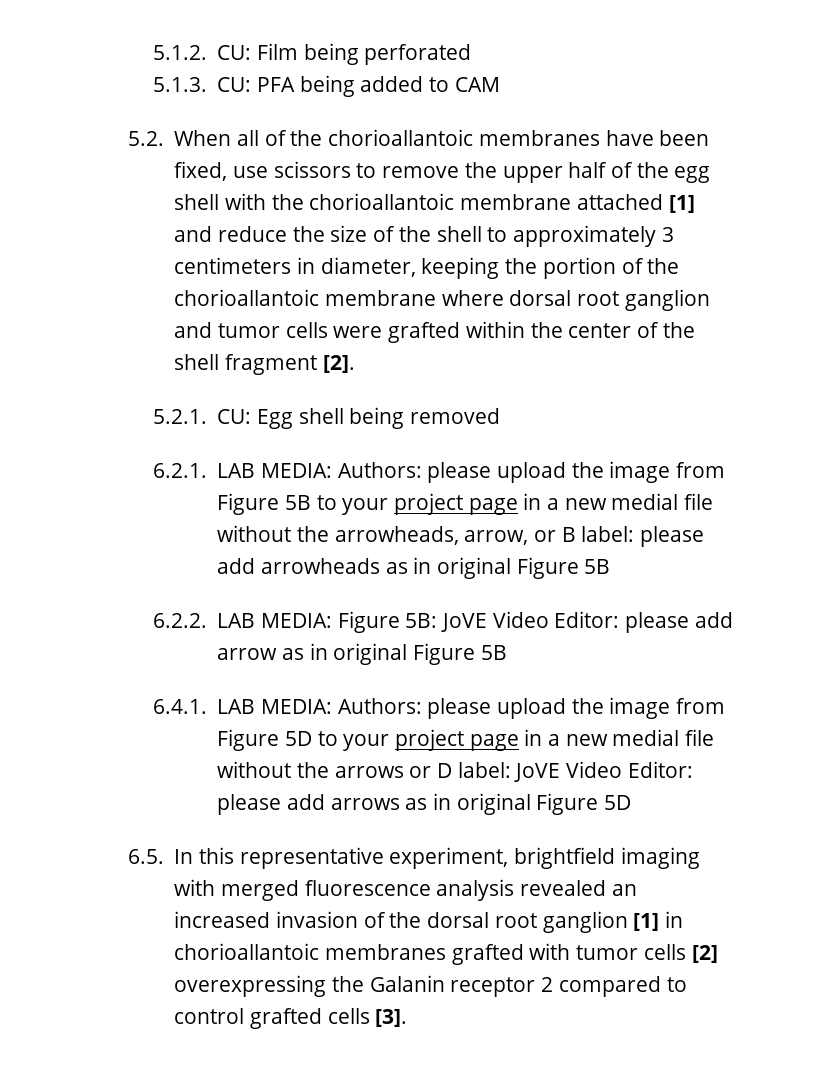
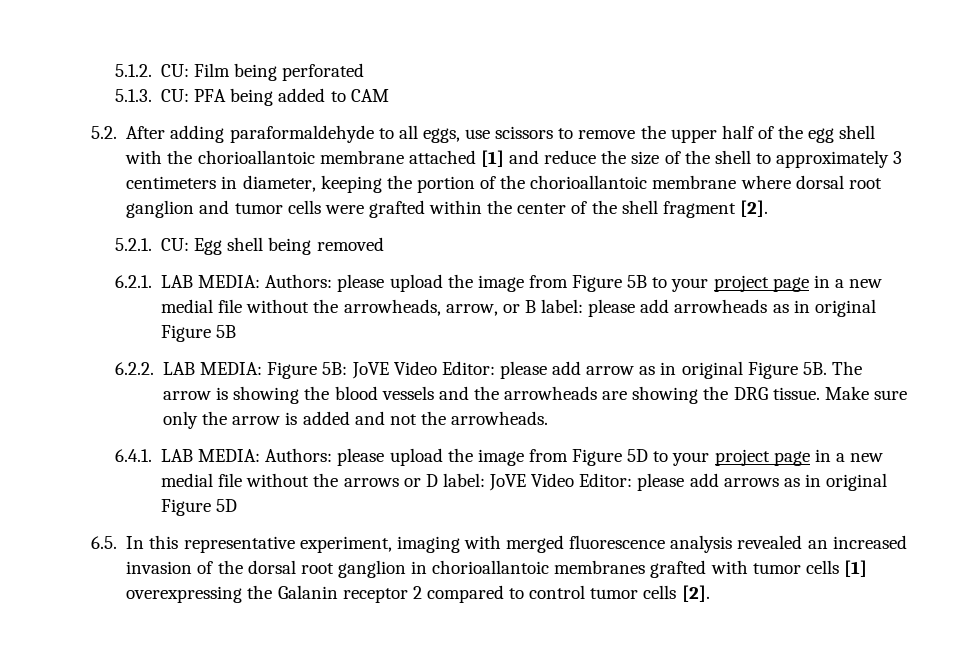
[174,129,710,146] [174,161,228,181] When all of the chorioallantoic membranes have been fixed, -> [126,125,460,143] After adding paraformaldehyde to all eggs,
[480,645,507,660] 5B -> [802,361,863,375] [163,386,908,404] [163,411,549,429] 5B. The arrow is showing the blood vessels and the arrowheads are showing the DRG tissue. Make sure only the arrow is added and not the arrowheads.
[514,847,616,869] brightfield -> (392, 544) none
[633,913,660,931] [1] -> (406, 569) none
[691,945,718,963] [2] -> [843,560,867,577] [1]
[250,1008,408,1029] grafted cells [3]. -> [590,585,710,602] tumor cells [2].

